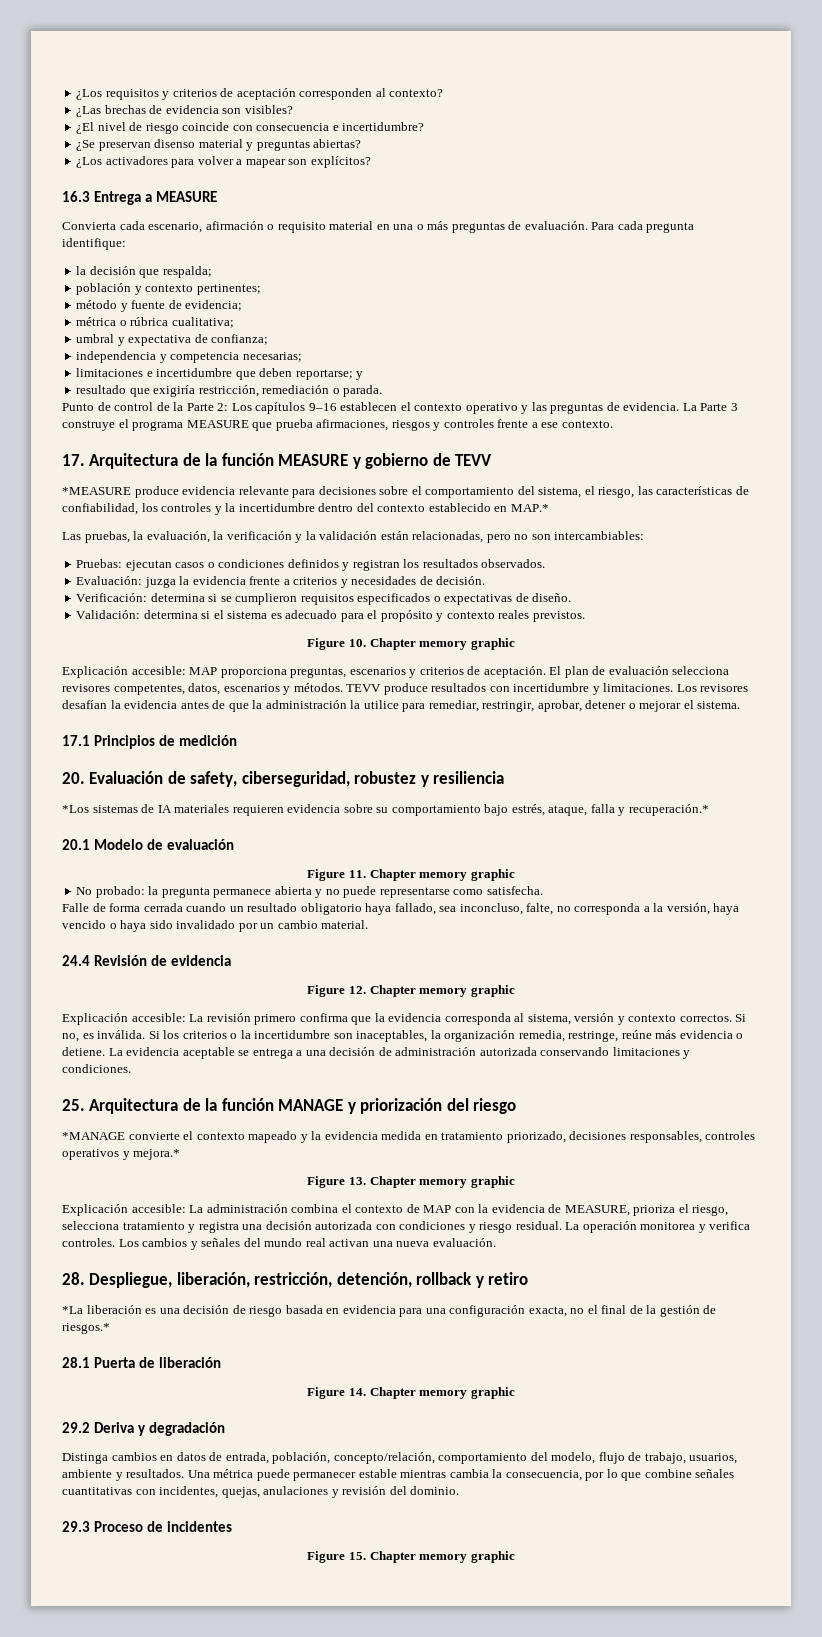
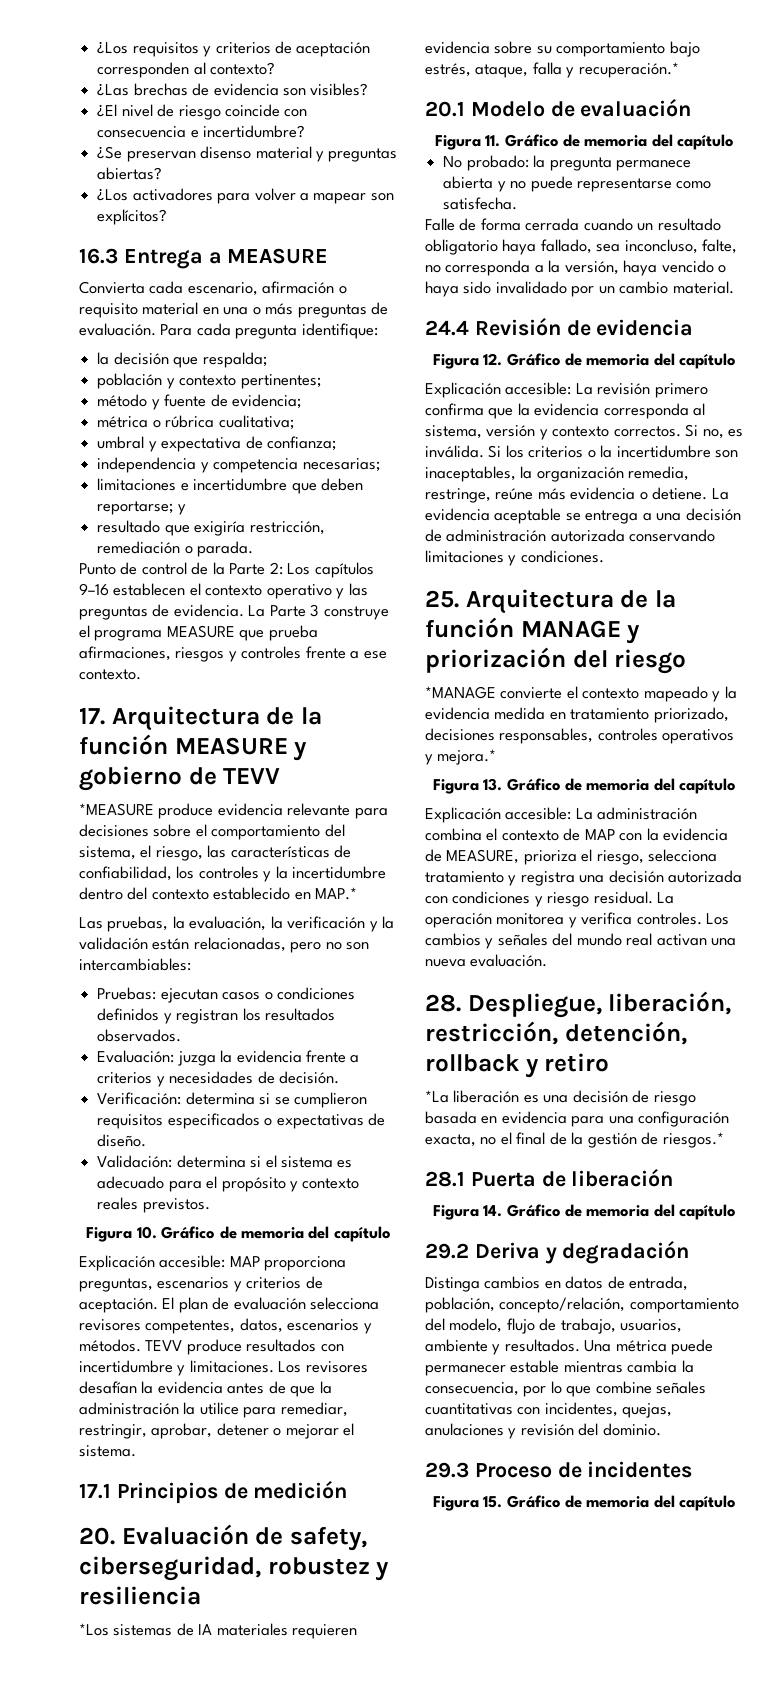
[307,638,515,650] Figure 10. Chapter memory graphic -> [86,1226,391,1242] Figura 10. Gráfico de memoria del capítulo
[307,869,515,881] Figure 11. Chapter memory graphic -> [434,134,735,150] Figura 11. Gráfico de memoria del capítulo
[307,985,515,997] Figure 12. Chapter memory graphic -> [432,353,737,369] Figura 12. Gráfico de memoria del capítulo
[307,1176,515,1188] Figure 13. Chapter memory graphic -> [432,778,737,794] Figura 13. Gráfico de memoria del capítulo
[307,1387,515,1399] Figure 14. Chapter memory graphic -> [432,1204,737,1220] Figura 14. Gráfico de memoria del capítulo
[307,1551,515,1563] Figure 15. Chapter memory graphic -> [432,1495,737,1511] Figura 15. Gráfico de memoria del capítulo

